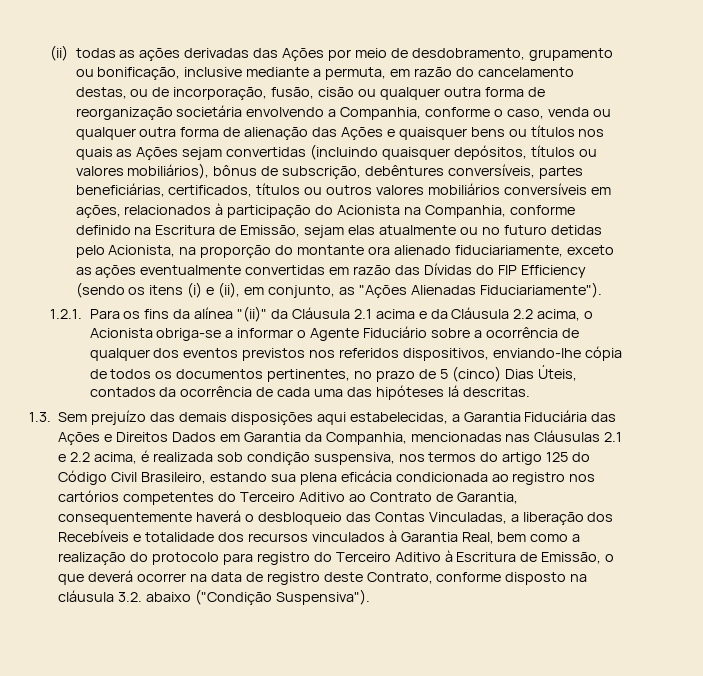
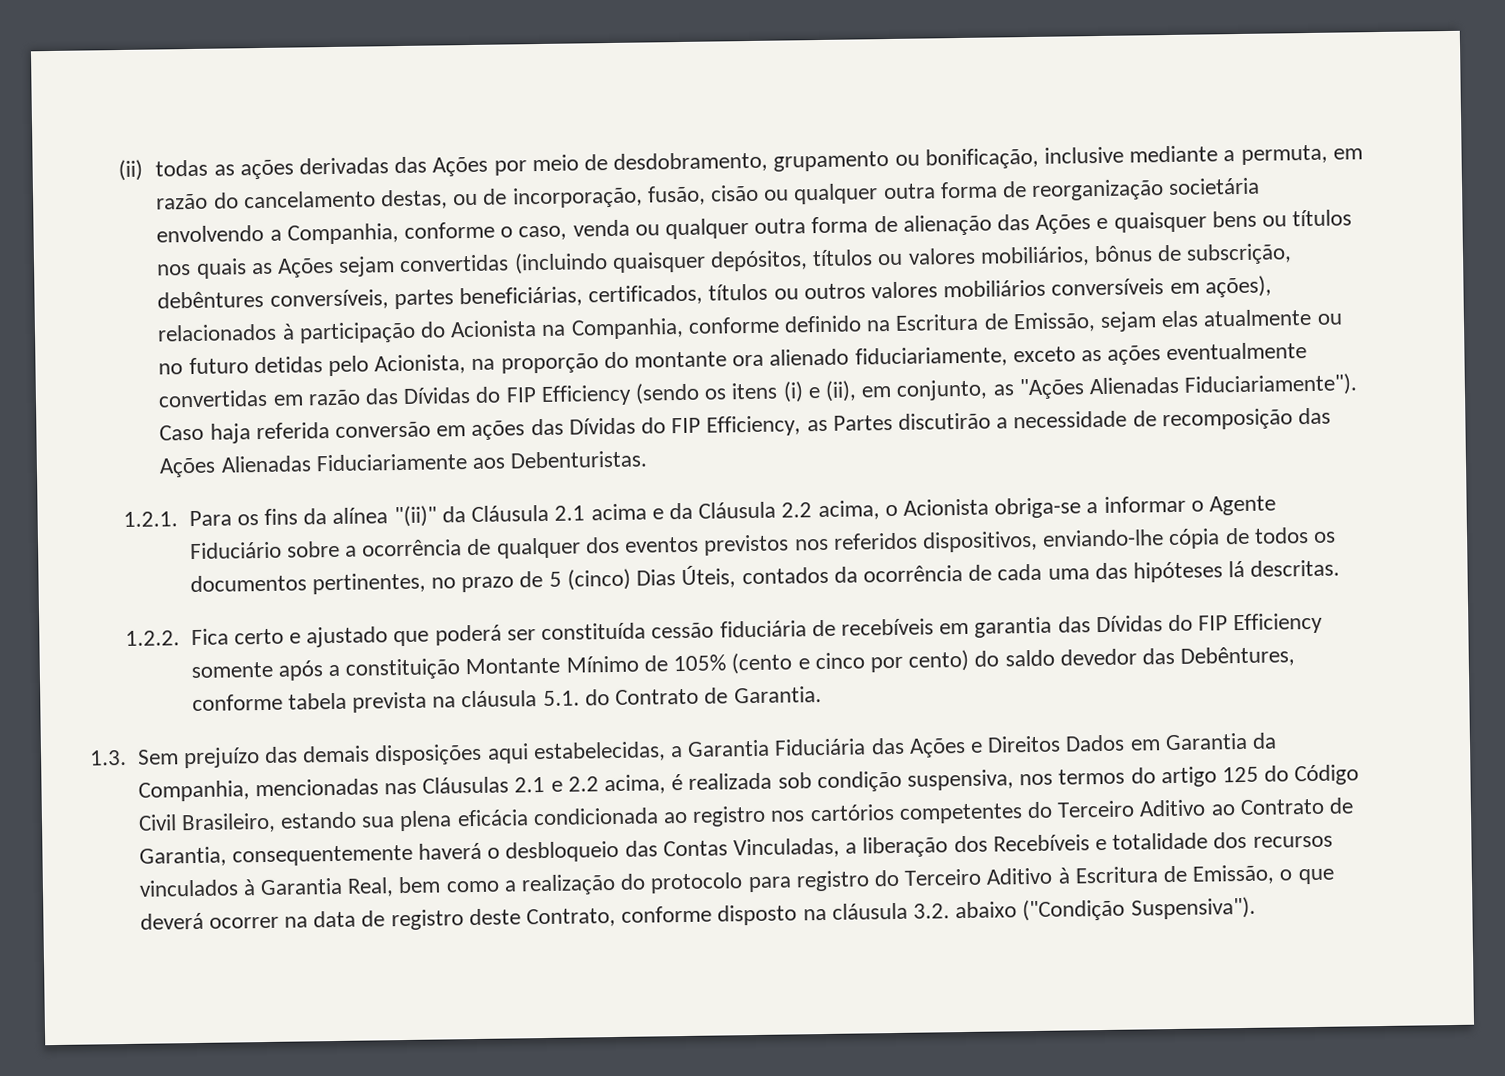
[127,163,210,179] mobiliários), -> [979,246,1090,267] mobiliários,
[75,205,121,218] ações, -> [1204,275,1272,298] ações),
(602, 290) none -> [159,407,1332,444] [159,450,648,478] Caso haja referida conversão em ações das Dívidas do FIP Efficiency, as Partes discutirão a necessidade de recomposição das Ações Alienadas Fiduciariamente aos Debenturistas.
(530, 392) none -> [125,612,1324,648] [190,646,1296,681] [191,686,822,713] // 1.2.2. Fica certo e ajustado que poderá ser constituída cessão fiduciária de recebíveis em garantia das Dívidas do FIP Efficiency somente após a constituição Montante Mínimo de 105% (cento e cinco por cento) do saldo devedor das Debêntures, conforme tabela prevista na cláusula 5.1. do Contrato de Garantia.

